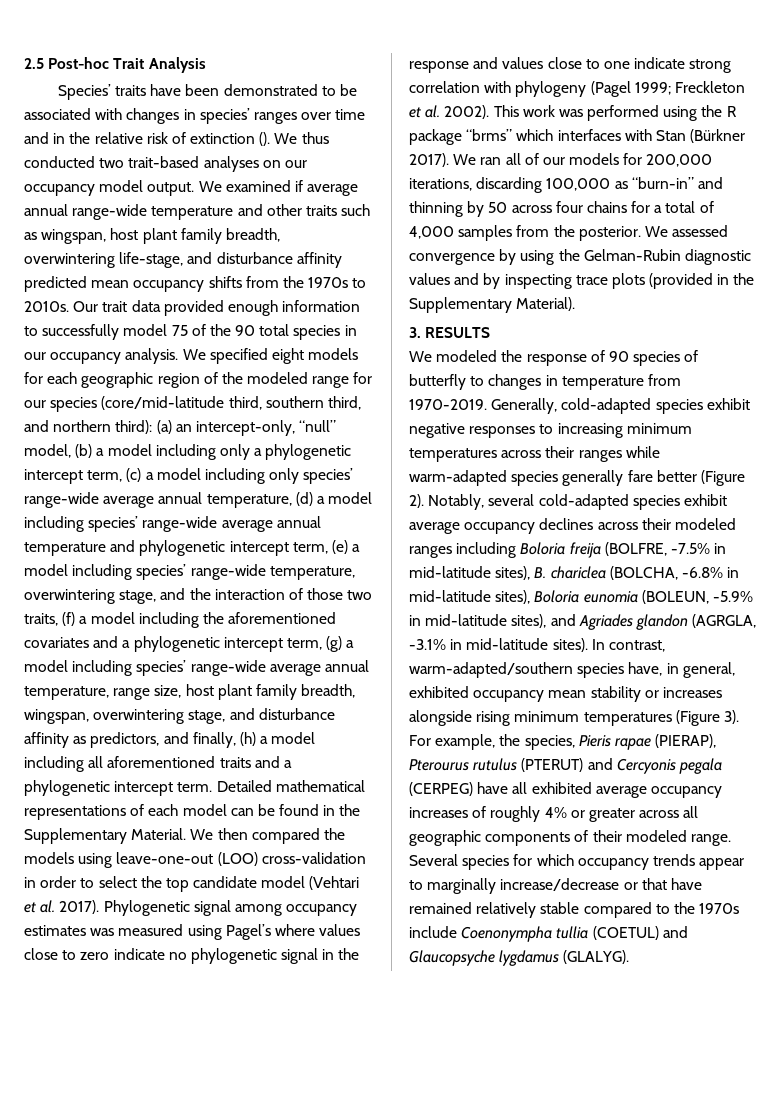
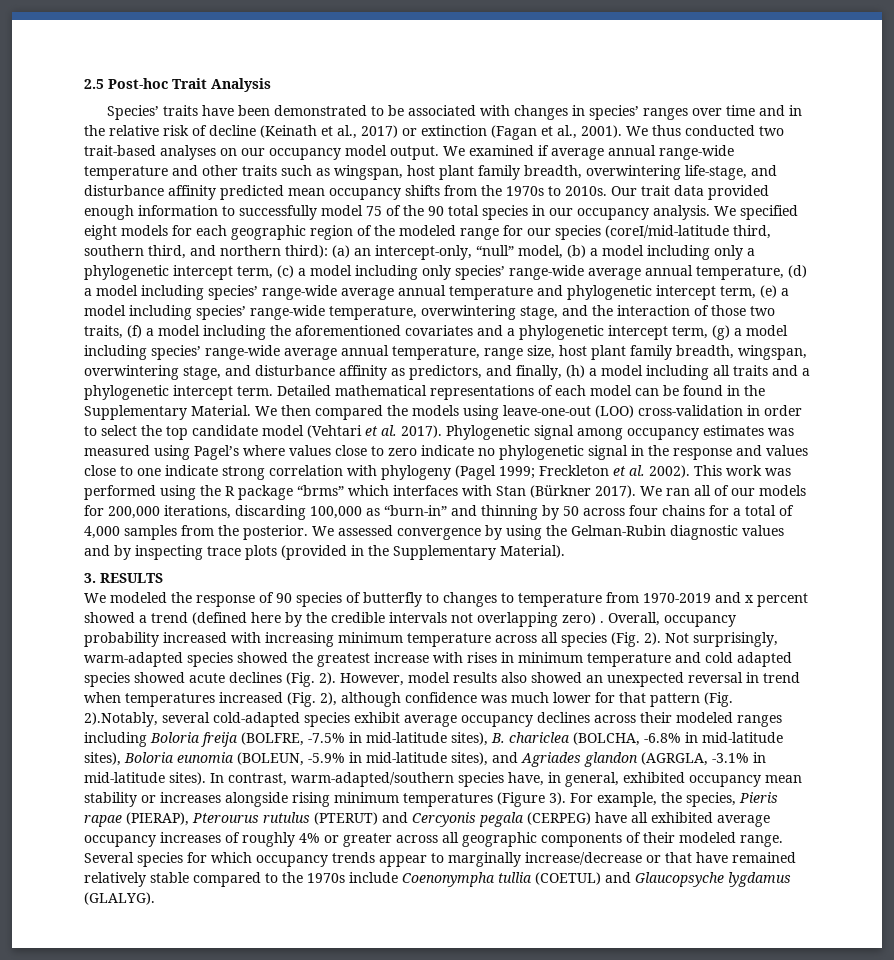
[190,132,271,146] extinction (). -> [209,125,622,140] decline (Keinath et al., 2017) or extinction (Fagan et al., 2001).
[101,396,225,410] (core/mid-latitude -> [605,225,729,238] (coreI/mid-latitude
[107,756,216,768] aforementioned -> (730, 370) none
[545,375,558,386] in -> [501,593,514,603] to
[409,398,750,414] [409,423,692,438] [409,446,660,462] [409,470,745,486] [409,494,485,510] 1970-2019. Generally, cold-adapted species exhibit negative responses to increasing minimum temperatures across their ranges while warm-adapted species generally fare better (Figure 2). Notably, -> [643,592,808,607] [84,612,736,627] [84,632,778,647] [84,652,792,667] [84,672,800,687] [84,692,733,707] [84,712,158,727] 1970-2019 and x percent showed a trend (defined here by the credible intervals not overlapping zero) . Overall, occupancy probability increased with increasing minimum temperature across all species (Fig. 2). Not surprisingly, warm-adapted species showed the greatest increase with rises in minimum temperature and cold adapted species showed acute declines (Fig. 2). However, model results also showed an unexpected reversal in trend when temperatures increased (Fig. 2), although confidence was much lower for that pattern (Fig. 2).Notably,

